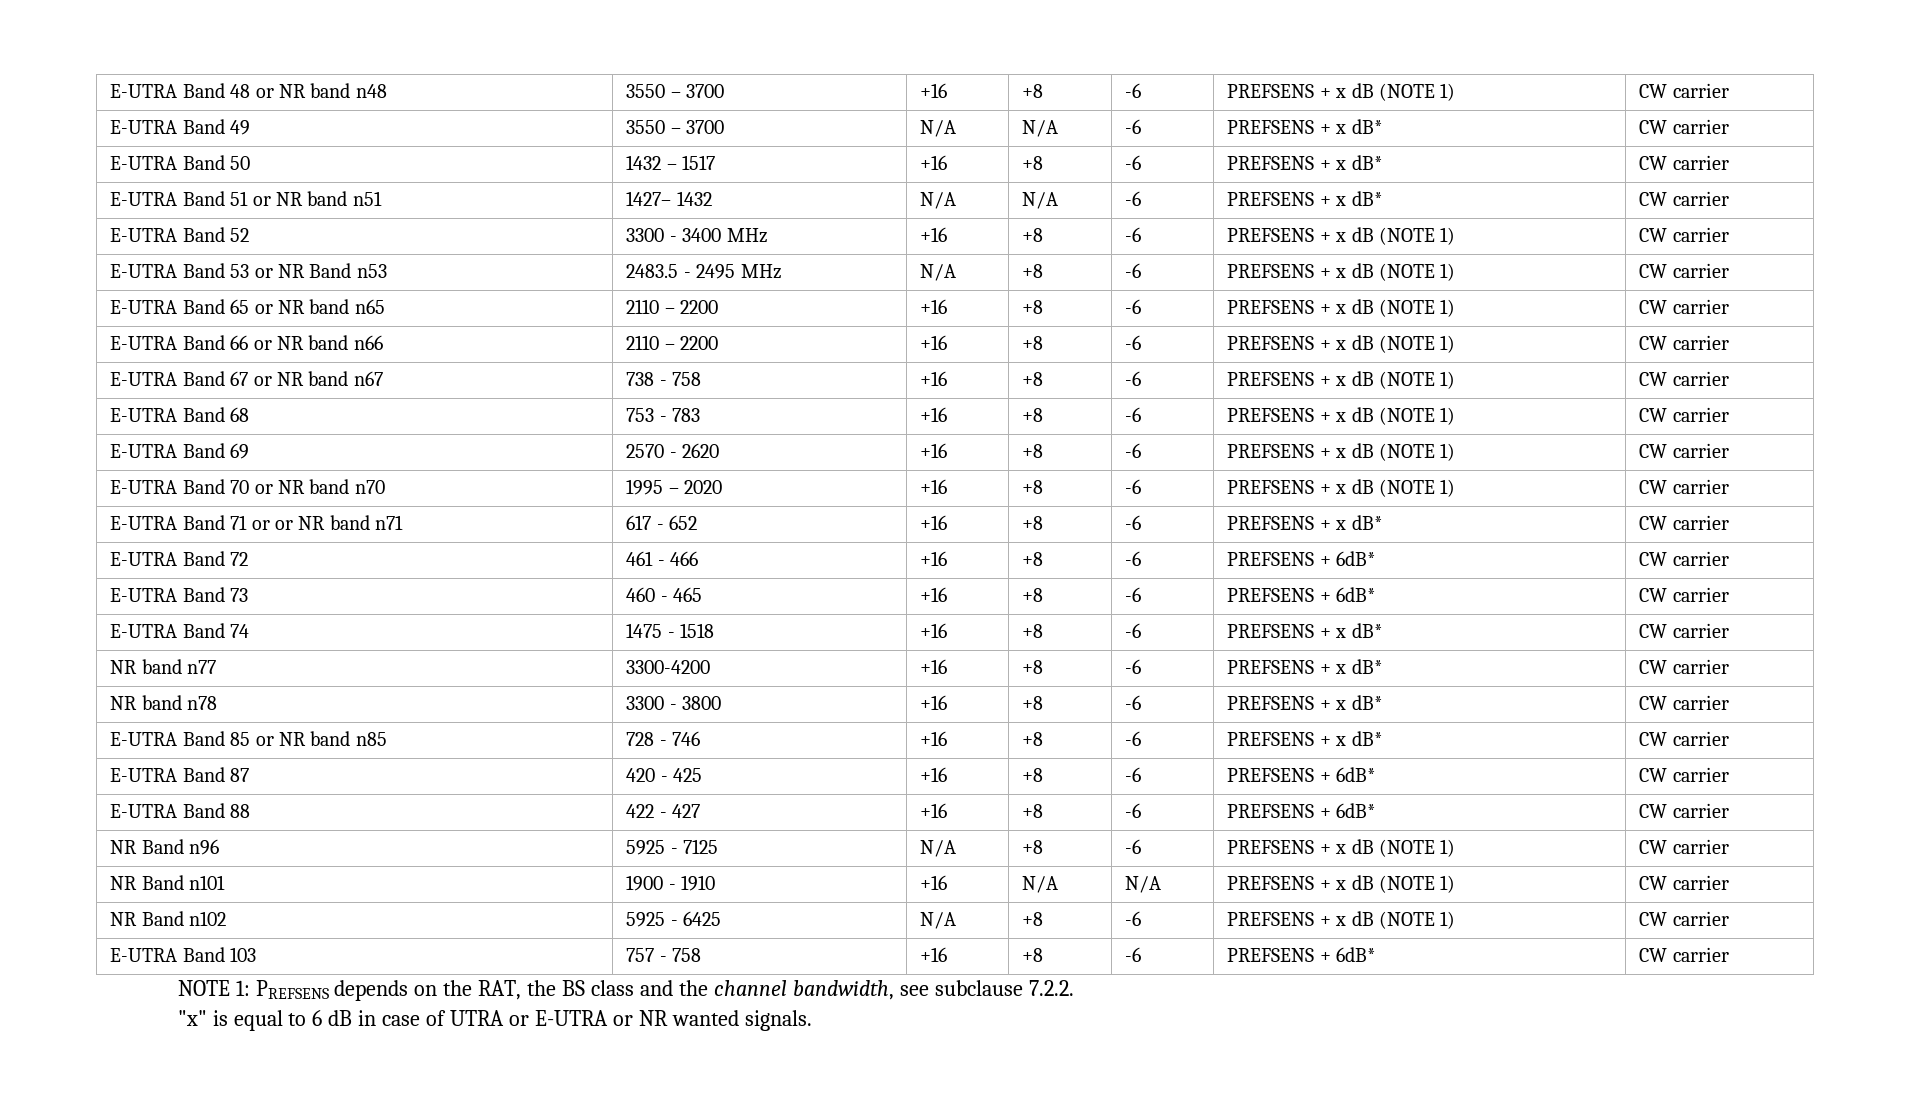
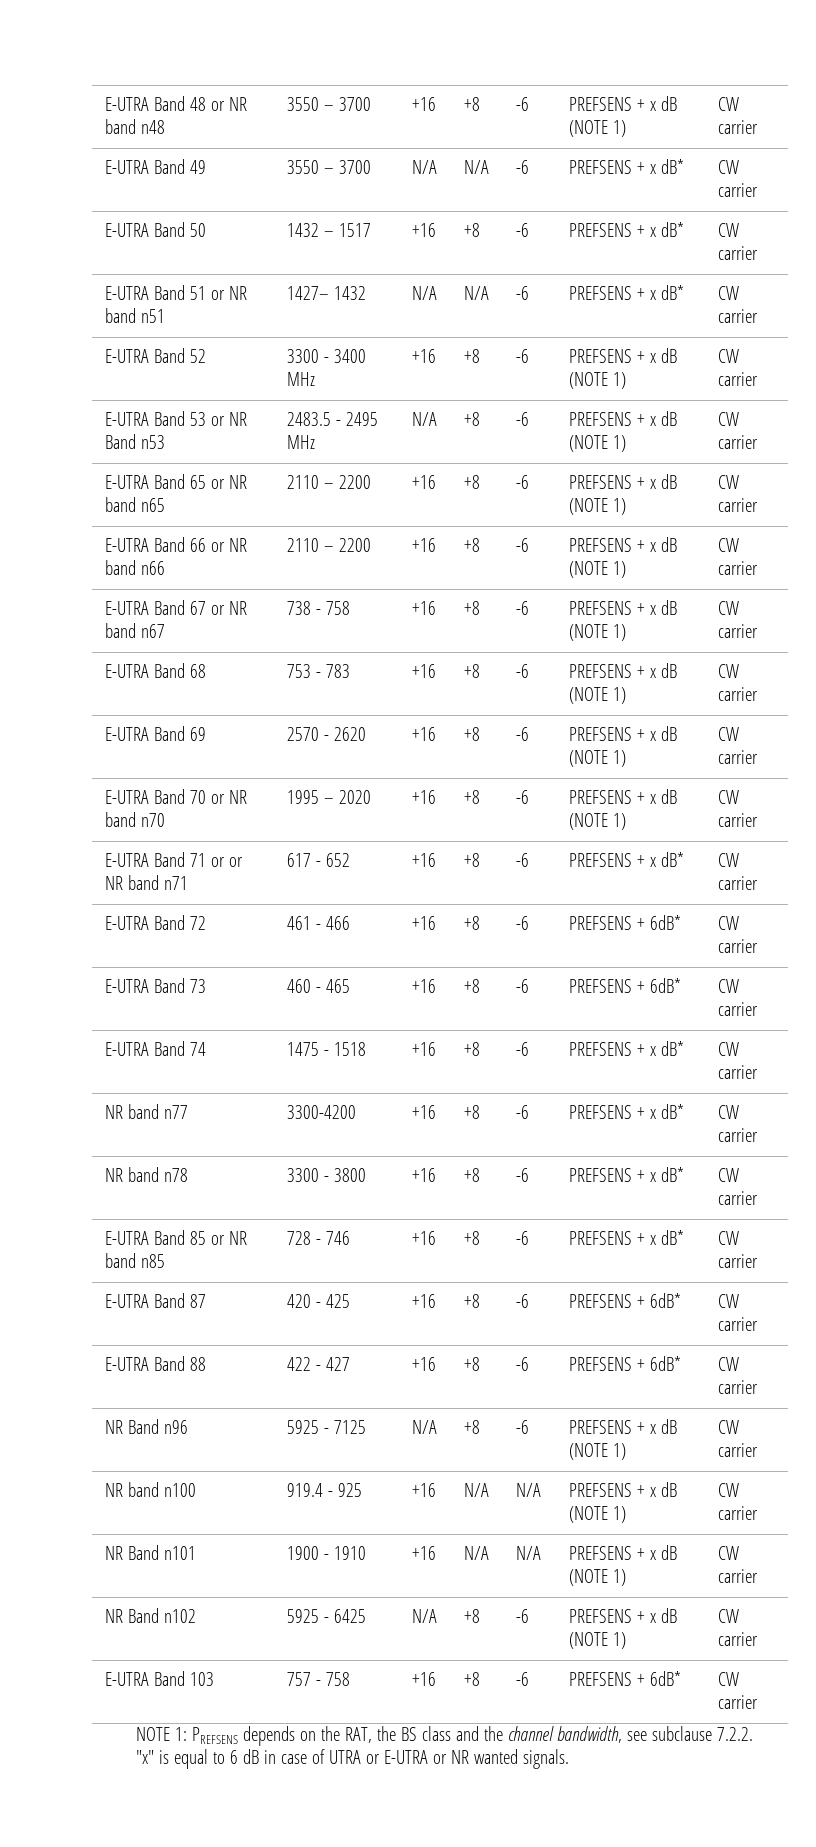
(1729, 846) none -> [105,1482,197,1497] [287,1483,363,1497] [412,1483,437,1497] [464,1483,490,1497] [516,1483,542,1497] [569,1482,678,1497] [569,1506,627,1523] [718,1483,740,1497] [718,1506,759,1520] // NR band n100 | 919.4 - 925 | +16 | N/A | N/A | PREFSENS + x dB (NOTE 1) | CW carrier

